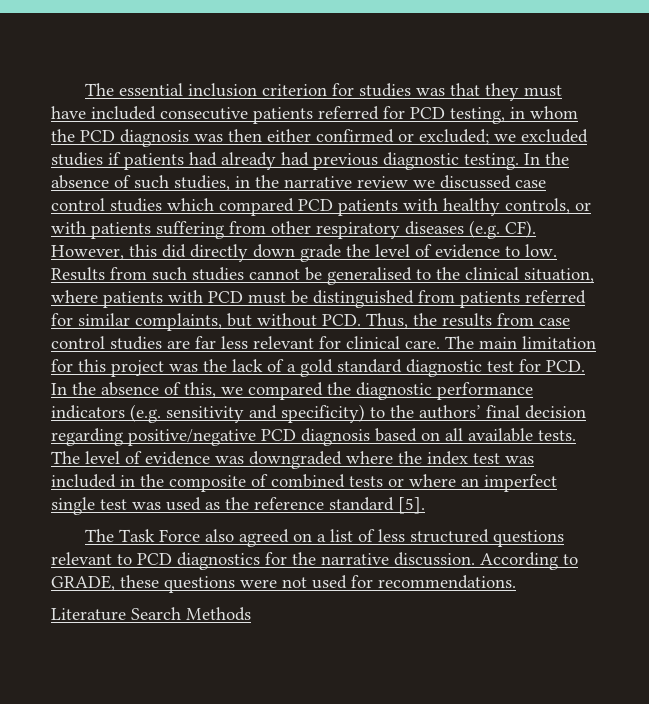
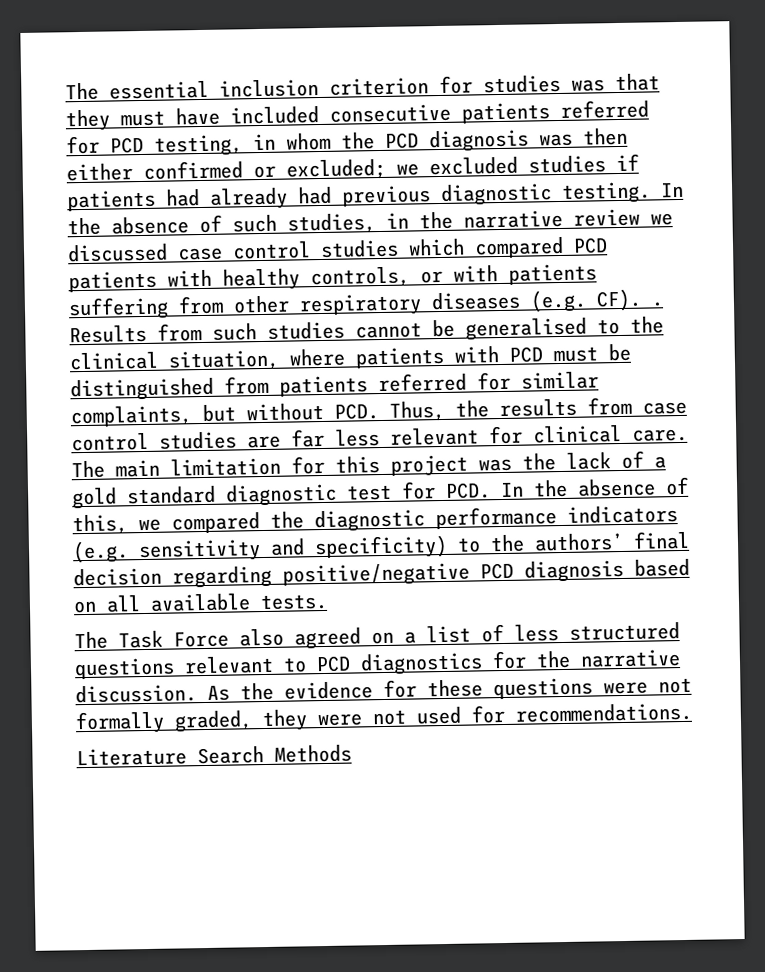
[51,244,557,262] However, this did directly down grade the level of evidence to low. -> [651,302,664,307] .
[51,451,534,469] [51,474,557,492] [51,497,425,515] The level of evidence was downgraded where the index test was included in the composite of combined tests or where an imperfect single test was used as the reference standard [5]. -> (328, 602) none
[480,552,578,570] [51,575,235,593] According to GRADE, these questions -> [207,677,692,701] [75,709,308,735] As the evidence for these questions were not formally graded, they

